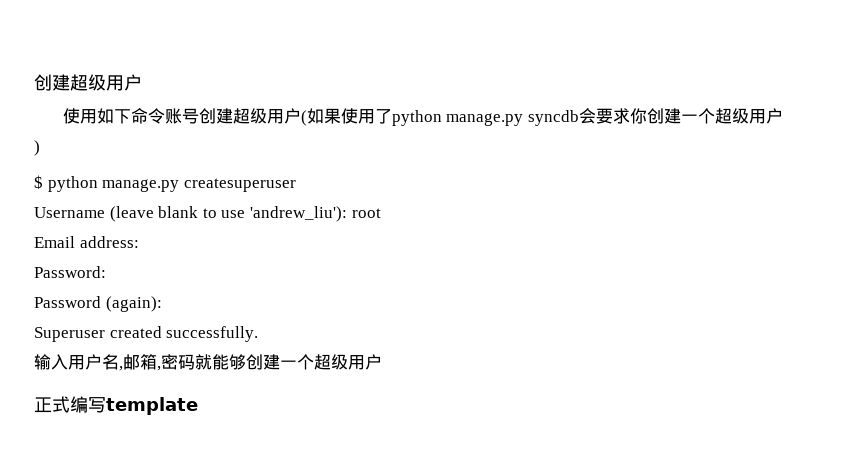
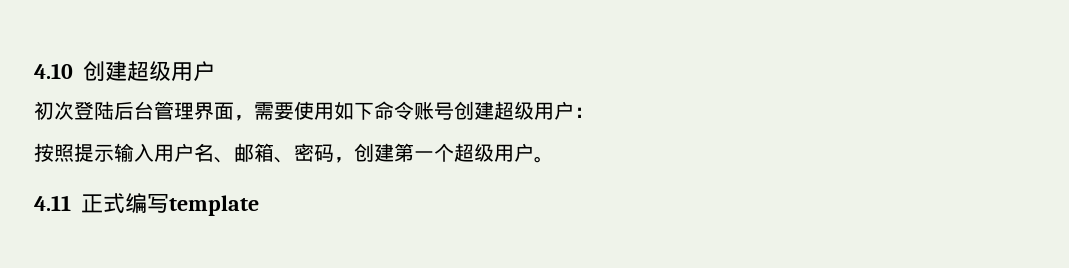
(34, 82) none -> [34,63,73,79] 4.10
(142, 82) none -> [34,101,294,121] 初次登陆后台管理界面，需要
[300,108,783,126] [34,140,40,156] [34,175,296,192] [34,206,381,222] [34,236,139,248] [34,266,106,278] [34,296,162,312] [34,326,259,342] [34,354,382,371] (如果使用了python manage.py syncdb会要求你创建一个超级用户) // $ python manage.py createsuperuser // Username (leave blank to use 'andrew_liu'): root // Email address: // Password: // Password (again): // Superuser created successfully. // 输入用户名,邮箱,密码就能够创建一个超级用户 // -> [574,107,594,118] [34,143,554,163] [34,195,71,211] ： // 按照提示输入用户名、邮箱、密码，创建第一个超级用户。 // 4.11

